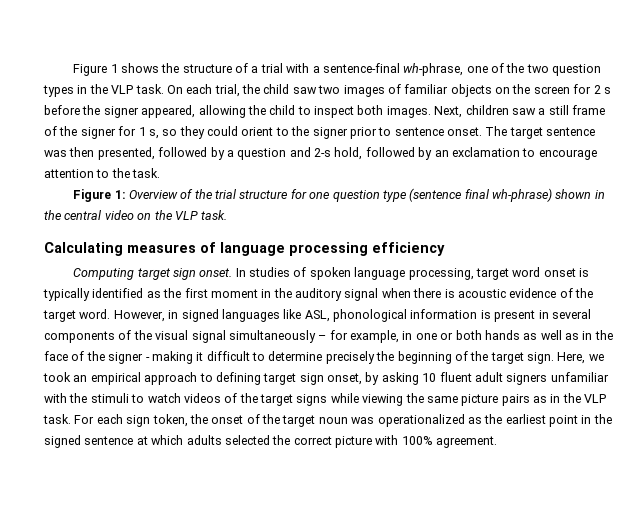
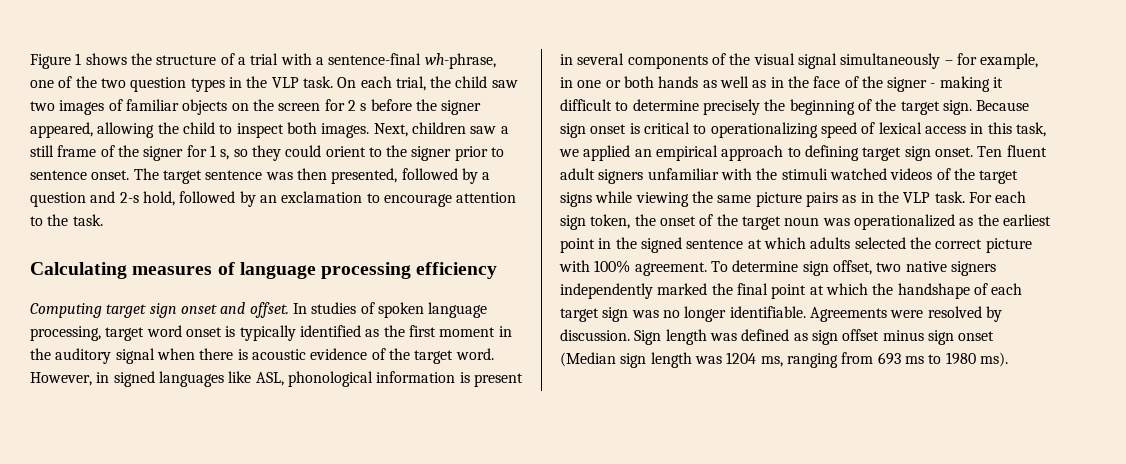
[73,188,605,202] [44,210,228,220] // Figure 1: Overview of the trial structure for one question type (sentence final wh-phrase) shown in the central video on the VLP task. -> (103, 220) none
[199,268,233,277] onset. -> [180,302,289,318] onset and offset.
[557,352,604,364] [43,372,71,382] Here, we took -> [976,100,1030,111] [560,122,1046,138] [559,145,631,161] Because sign onset is critical to operationalizing speed of lexical access in this task, we applied
[327,372,437,385] onset, by asking 10 -> [934,146,1003,157] onset. Ten
[131,393,181,403] to watch -> [829,168,887,180] watched
(498, 442) none -> [710,260,996,276] [560,283,1023,299] [560,306,1002,322] [560,329,995,345] [560,352,1008,368] To determine sign offset, two native signers independently marked the final point at which the handshape of each target sign was no longer identifiable. Agreements were resolved by discussion. Sign length was defined as sign offset minus sign onset (Median sign length was 1204 ms, ranging from 693 ms to 1980 ms).

